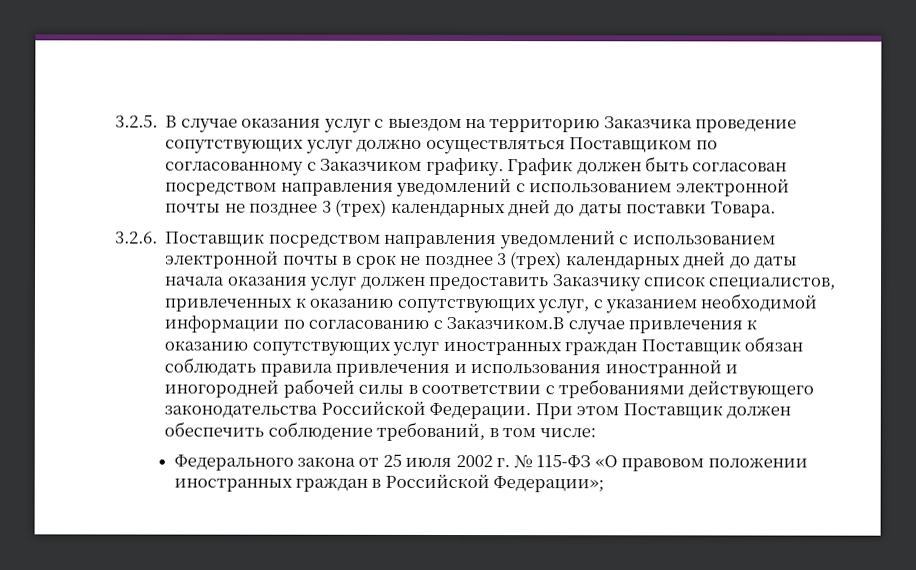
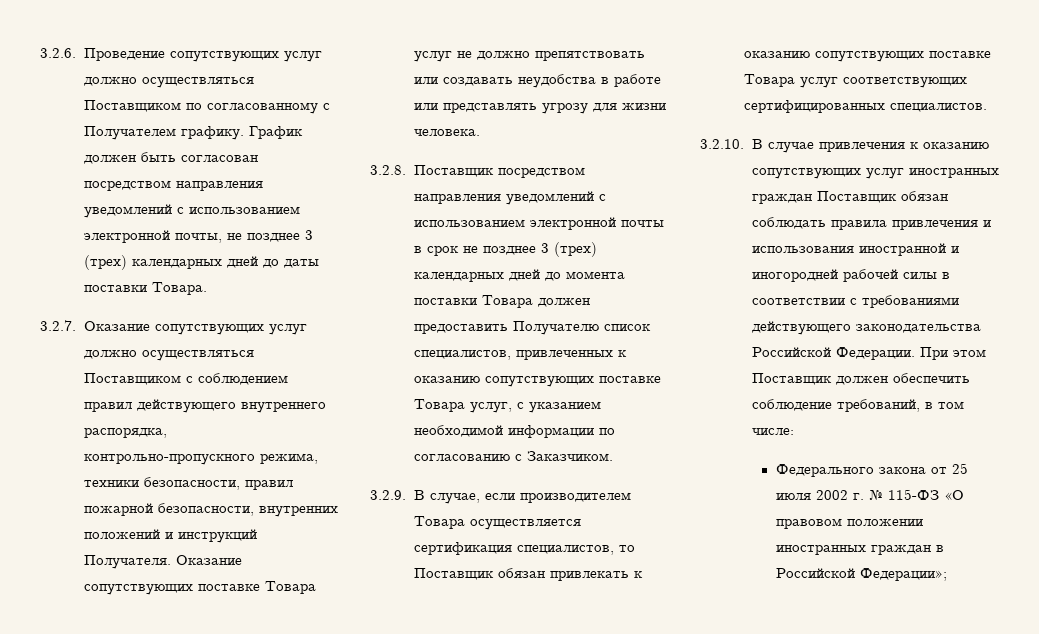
[115,114,798,133] 3.2.5. В случае оказания услуг с выездом на территорию Заказчика проведение -> [40,48,165,61] 3.2.6. Проведение
[320,158,423,171] Заказчиком -> [83,126,176,140] Получателем
[165,203,222,213] почты -> [174,233,222,243] почты,
[115,231,158,244] 3.2.6. -> [40,320,307,335] [83,350,254,361] [83,373,288,385] [83,399,326,413] [83,428,167,438] [83,453,318,465] [83,477,293,490] [83,503,338,517] [83,529,257,543] [83,555,242,569] [83,581,316,595] [413,51,645,62] [413,74,661,88] [413,103,666,114] [413,129,480,136] [370,165,406,175] 3.2.7. Оказание сопутствующих услуг должно осуществляться Поставщиком с соблюдением правил действующего внутреннего распорядка, контрольно-пропускного режима, техники безопасности, правил пожарной безопасности, внутренних положений и инструкций Получателя. Оказание сопутствующих поставке Товара услуг не должно препятствовать или создавать неудобства в работе или представлять угрозу для жизни человека. // 3.2.8.
[754,256,799,269] [164,275,358,291] даты начала оказания услуг -> [565,271,625,279] [413,295,533,308] момента поставки Товара
[551,274,642,292] Заказчику -> [512,321,599,335] Получателю
(536, 306) none -> [598,376,661,383] [413,399,465,412] поставке Товара
[446,316,565,330] Заказчиком.В -> [526,451,613,461] [370,490,631,504] [413,516,581,530] [413,542,635,555] [413,568,643,581] [743,51,991,62] [743,74,967,88] [743,100,987,113] [700,139,763,149] Заказчиком. // 3.2.9. В случае, если производителем Товара осуществляется сертификация специалистов, то Поставщик обязан привлекать к оказанию сопутствующих поставке Товара услуг соответствующих сертифицированных специалистов. // 3.2.10. В

